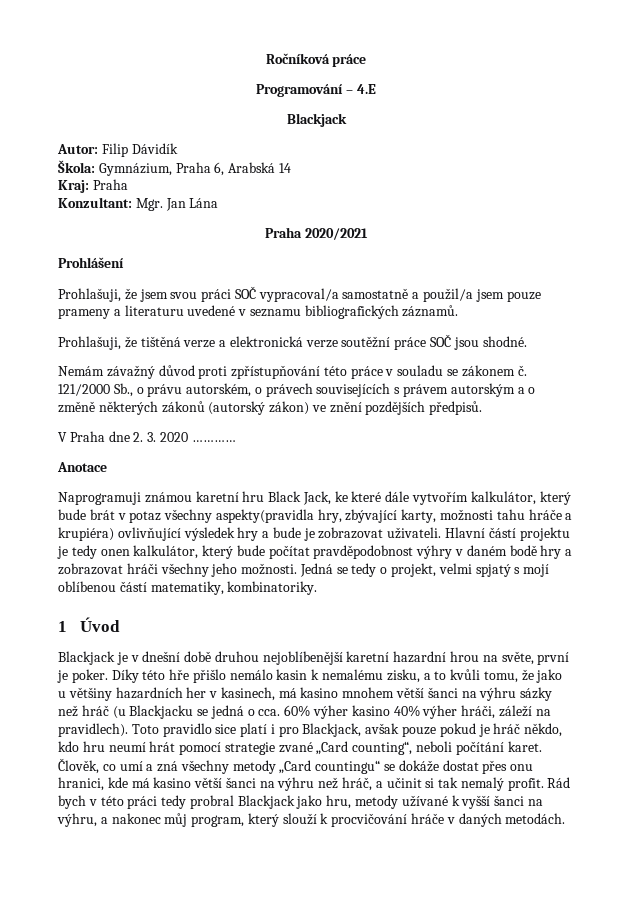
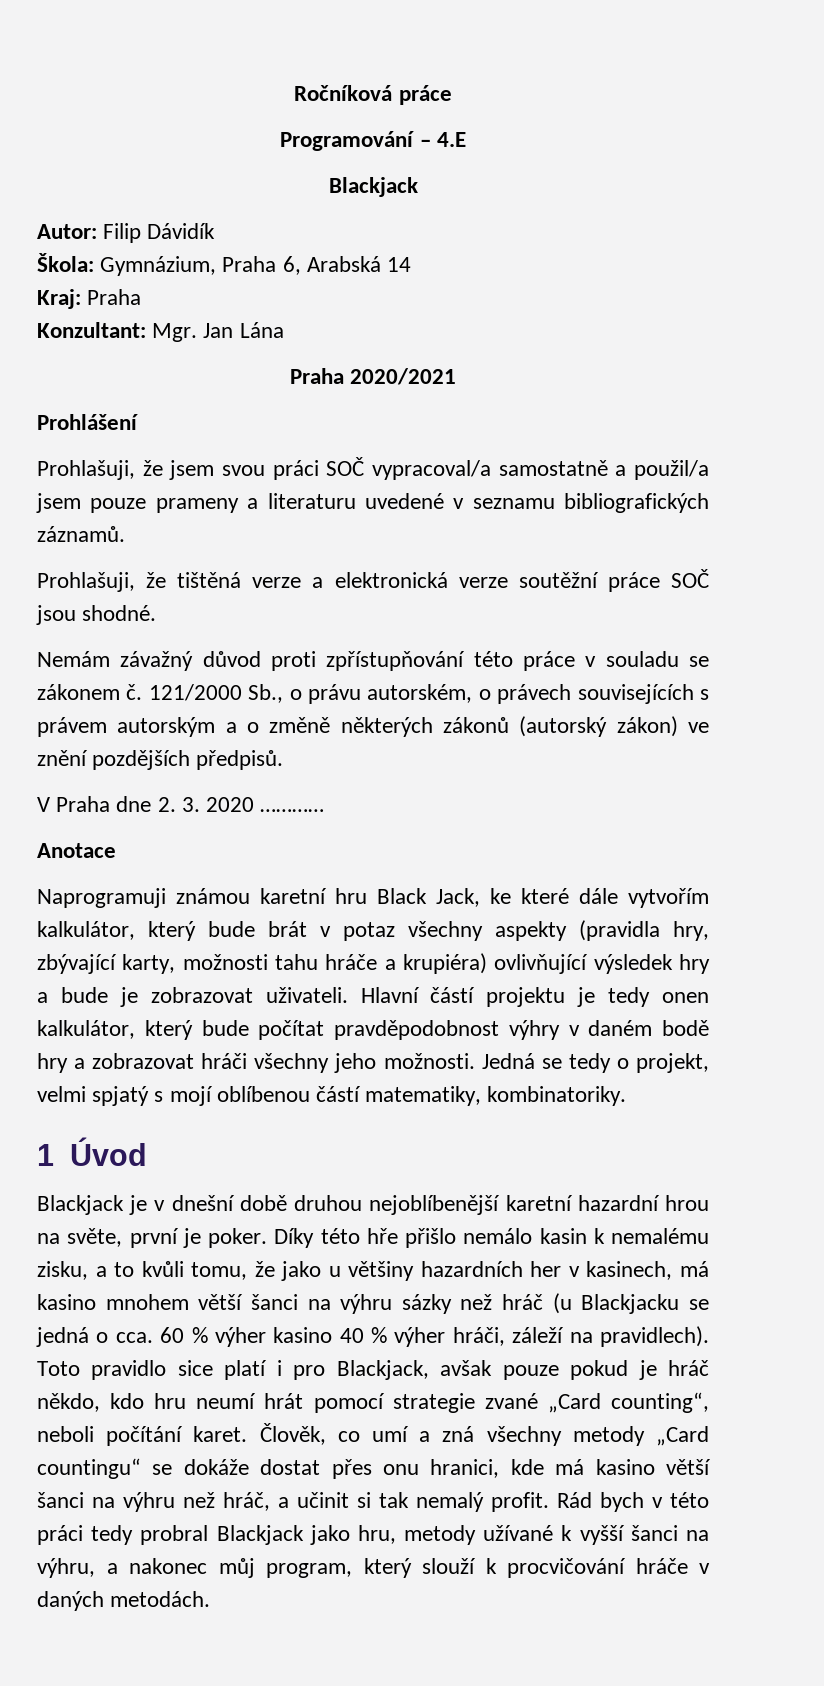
[215,509,314,523] aspekty(pravidla -> [495,920,660,941] aspekty (pravidla
[284,705,420,719] 60% výher kasino 40% -> [160,1327,388,1347] 60 % výher kasino 40 %

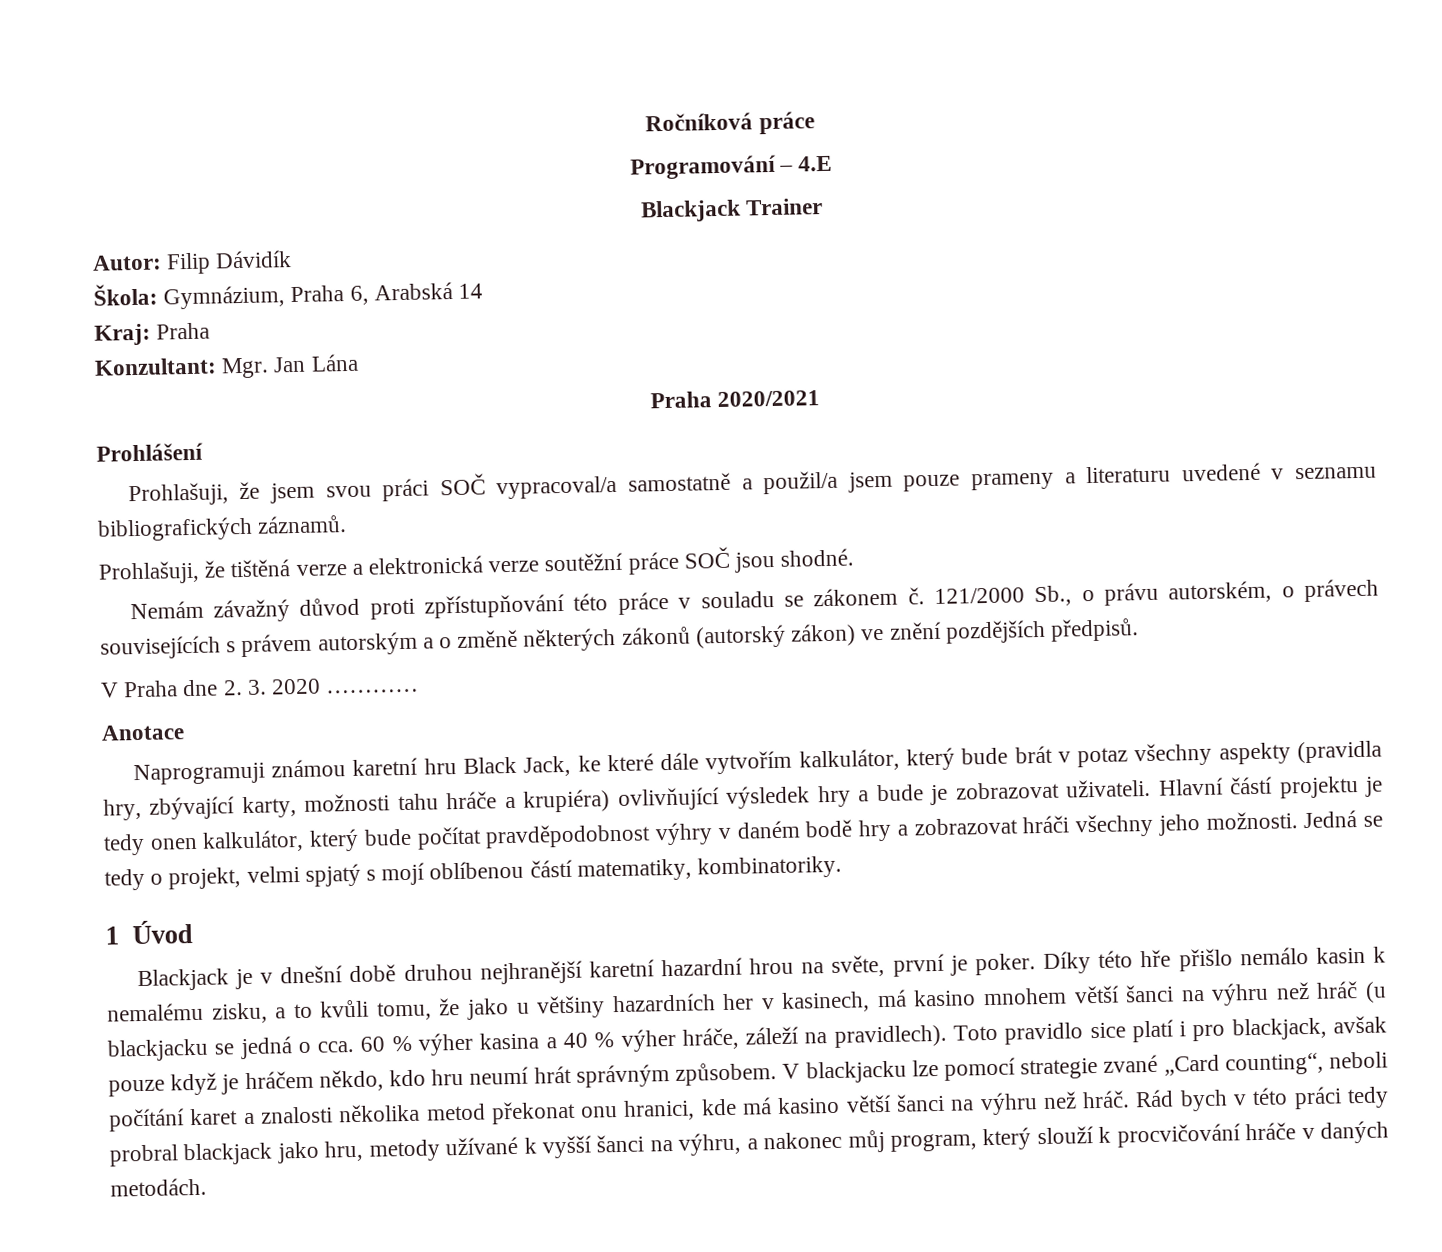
(418, 187) none -> [745,198,824,216] Trainer
[369,1195,501,1215] nejoblíbenější -> [479,960,583,985] nejhranější
[401,1294,452,1314] sázky -> (1270, 994) none
[581,1294,680,1314] Blackjacku -> [107,1038,209,1062] blackjacku
[273,1327,333,1343] kasino -> [479,1032,557,1050] kasina a
[452,1327,505,1346] hráči, -> [681,1027,739,1050] hráče,
[336,1360,429,1380] Blackjack, -> [1231,1017,1327,1041] blackjack,
[570,1360,709,1380] pokud je hráč -> [170,1070,314,1096] když je hráčem
(304, 1401) none -> [575,1059,939,1088] správným způsobem. V blackjacku lze
[193,1423,709,1446] [37,1458,372,1479] karet. Člověk, co umí a zná všechny metody „Card countingu“ se dokáže dostat přes -> [190,1100,576,1126] karet a znalosti několika metod překonat
[223,1492,549,1512] hráč, a učinit si tak nemalý profit. -> [1082,1090,1131,1109] hráč.
[216,1525,304,1545] Blackjack -> [183,1142,274,1166] blackjack

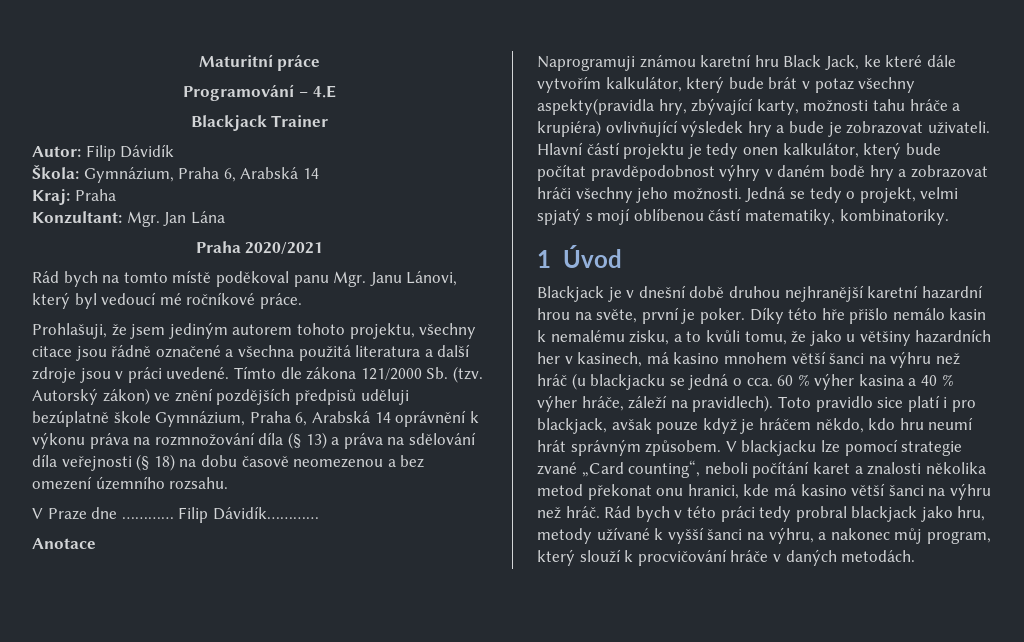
[645,112,754,132] Ročníková -> [198,54,273,67] Maturitní
[96,442,203,462] [127,462,1377,507] [97,515,348,542] [98,546,855,585] [129,578,1379,623] [100,618,1139,660] [100,678,322,698] Prohlášení // Prohlašuji, že jsem svou práci SOČ vypracoval/a samostatně a použil/a jsem pouze prameny a literaturu uvedené v seznamu bibliografických záznamů. // Prohlašuji, že tištěná verze a elektronická verze soutěžní práce SOČ jsou shodné. // Nemám závažný důvod proti zpřístupňování této práce v souladu se zákonem č. 121/2000 Sb., o právu autorském, o právech souvisejících s právem autorským a o změně některých zákonů (autorský zákon) ve znění pozdějších předpisů. // V Praha dne 2. 3. 2020 -> [32,270,458,287] [32,292,302,309] [32,322,477,339] [32,344,471,361] [32,366,483,383] [32,388,409,405] [32,410,479,427] [32,432,476,449] [32,454,425,471] [32,476,229,490] [32,507,118,520] Rád bych na tomto místě poděkoval panu Mgr. Janu Lánovi, který byl vedoucí mé ročníkové práce. // Prohlašuji, že jsem jediným autorem tohoto projektu, všechny citace jsou řádně označené a všechna použitá literatura a další zdroje jsou v práci uvedené. Tímto dle zákona 121/2000 Sb. (tzv. Autorský zákon) ve znění pozdějších předpisů uděluji bezúplatně škole Gymnázium, Praha 6, Arabská 14 oprávnění k výkonu práva na rozmnožování díla (§ 13) a práva na sdělování díla veřejnosti (§ 18) na dobu časově neomezenou a bez omezení územního rozsahu. // V Praze dne
(420, 691) none -> [178,506,319,523] Filip Dávidík…………
[1218,740,1382,765] aspekty (pravidla -> [537,98,654,115] aspekty(pravidla

